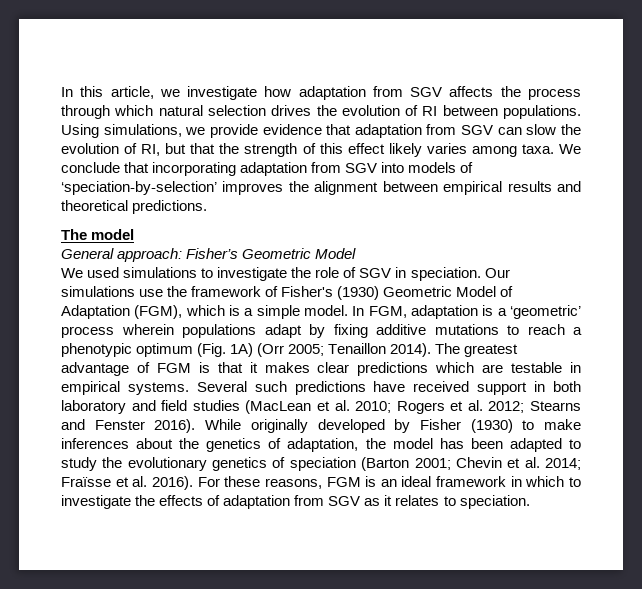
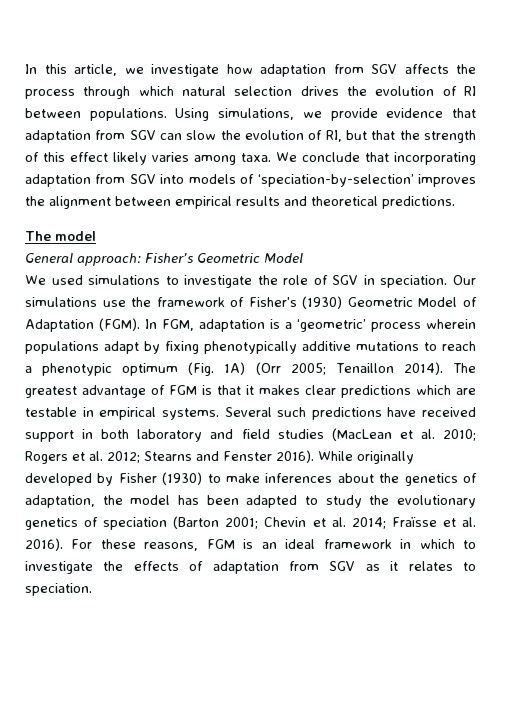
[134,305,348,319] (FGM), which is a simple model. -> [99,318,140,331] (FGM).
(368, 331) none -> [204,341,297,354] phenotypically

